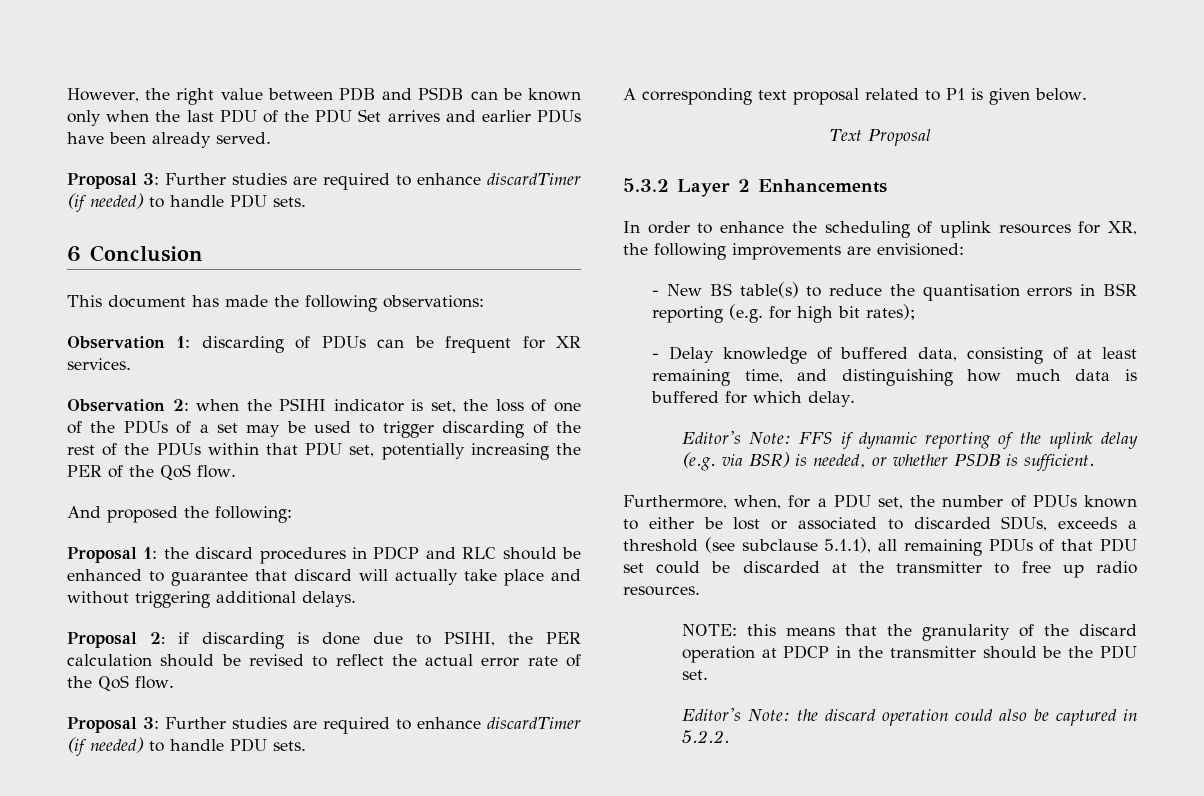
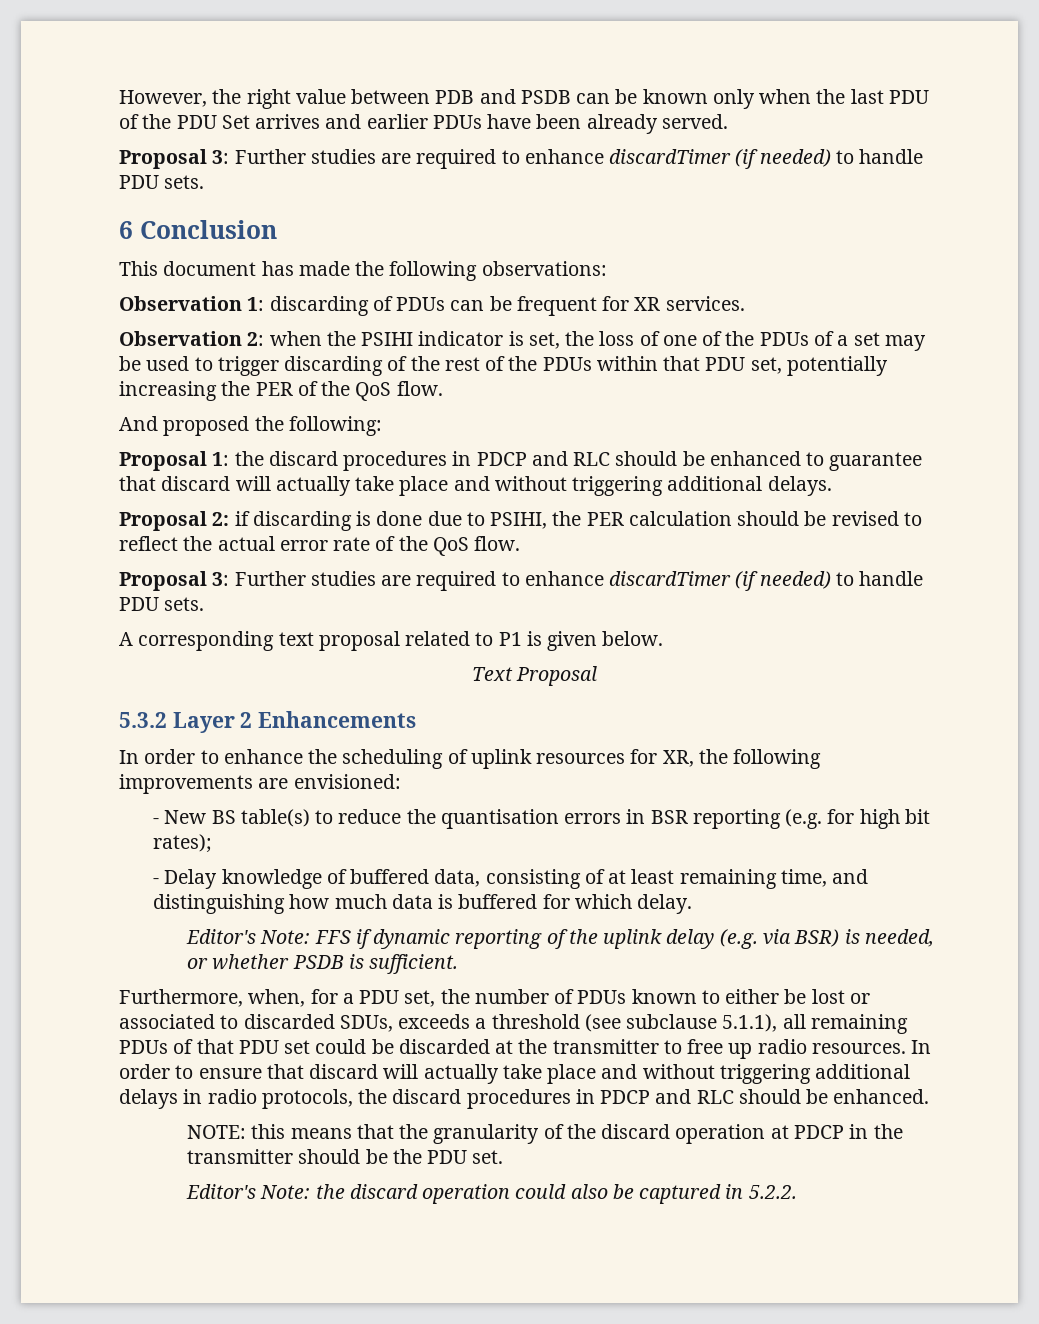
(700, 591) none -> [911,1040,932,1054] [119,1064,911,1084] [119,1089,930,1109] In order to ensure that discard will actually take place and without triggering additional delays in radio protocols, the discard procedures in PDCP and RLC should be enhanced.

